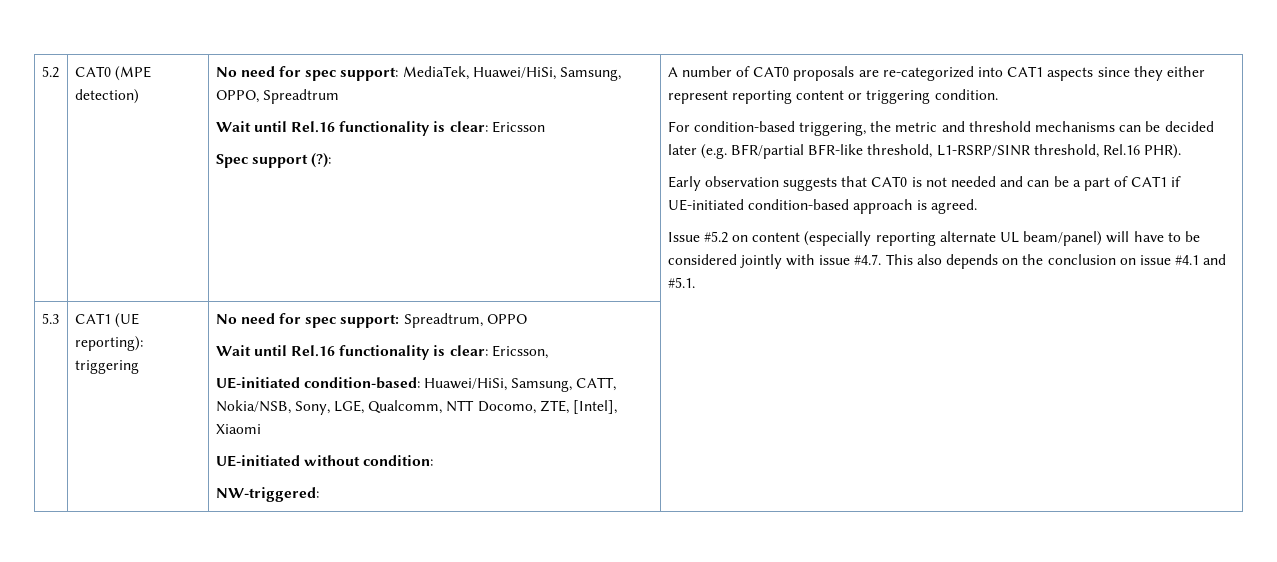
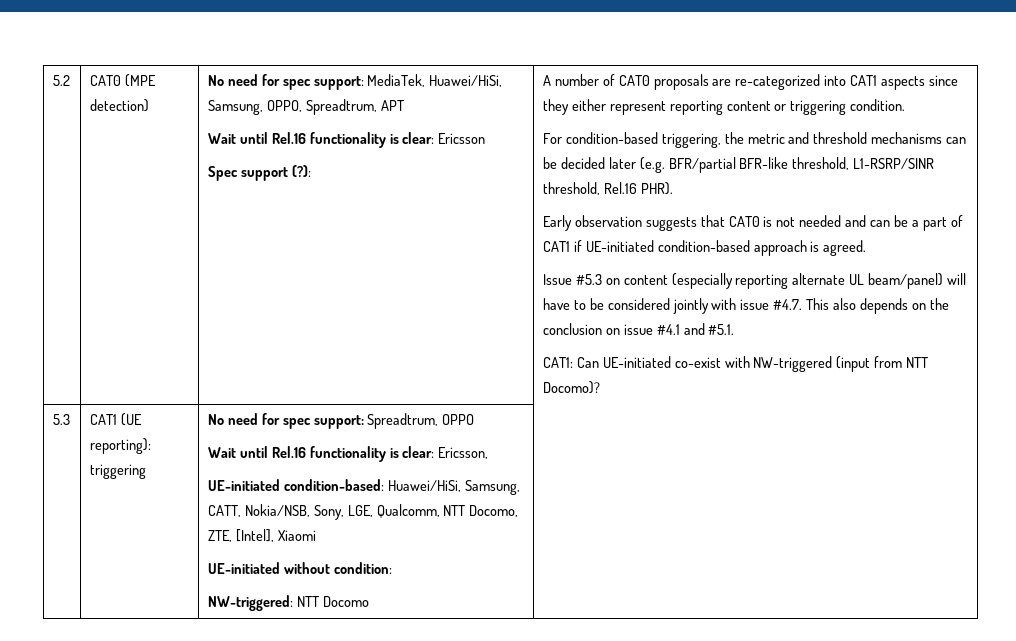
[262,89,339,104] Spreadtrum -> [305,99,404,115] Spreadtrum, APT
[703,231,728,243] #5.2 -> [575,274,602,285] #5.3
(695, 282) none -> [542,356,929,372] [542,381,600,394] // CAT1: Can UE-initiated co-exist with NW-triggered (input from NTT Docomo)?
(319, 494) none -> [296,596,369,607] NTT Docomo

